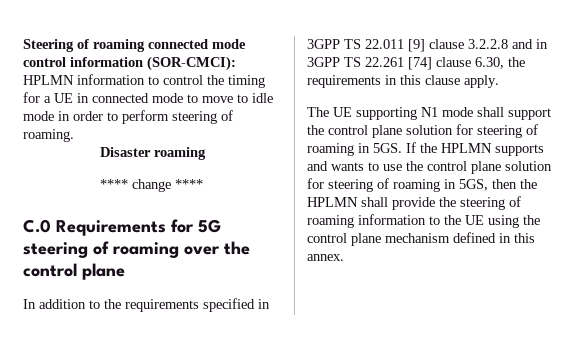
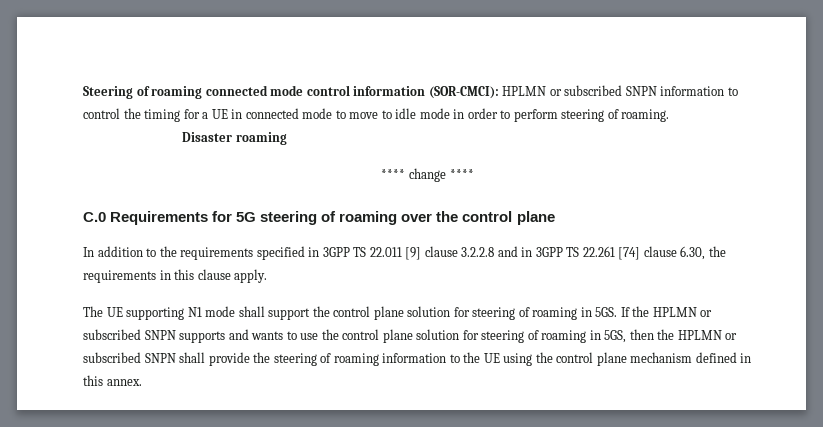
(74, 80) none -> [549,85,657,96] or subscribed SNPN
(492, 148) none -> [700,310,713,317] [83,329,176,340] or subscribed SNPN
(358, 202) none -> [725,333,738,340] [83,352,176,363] or subscribed SNPN

